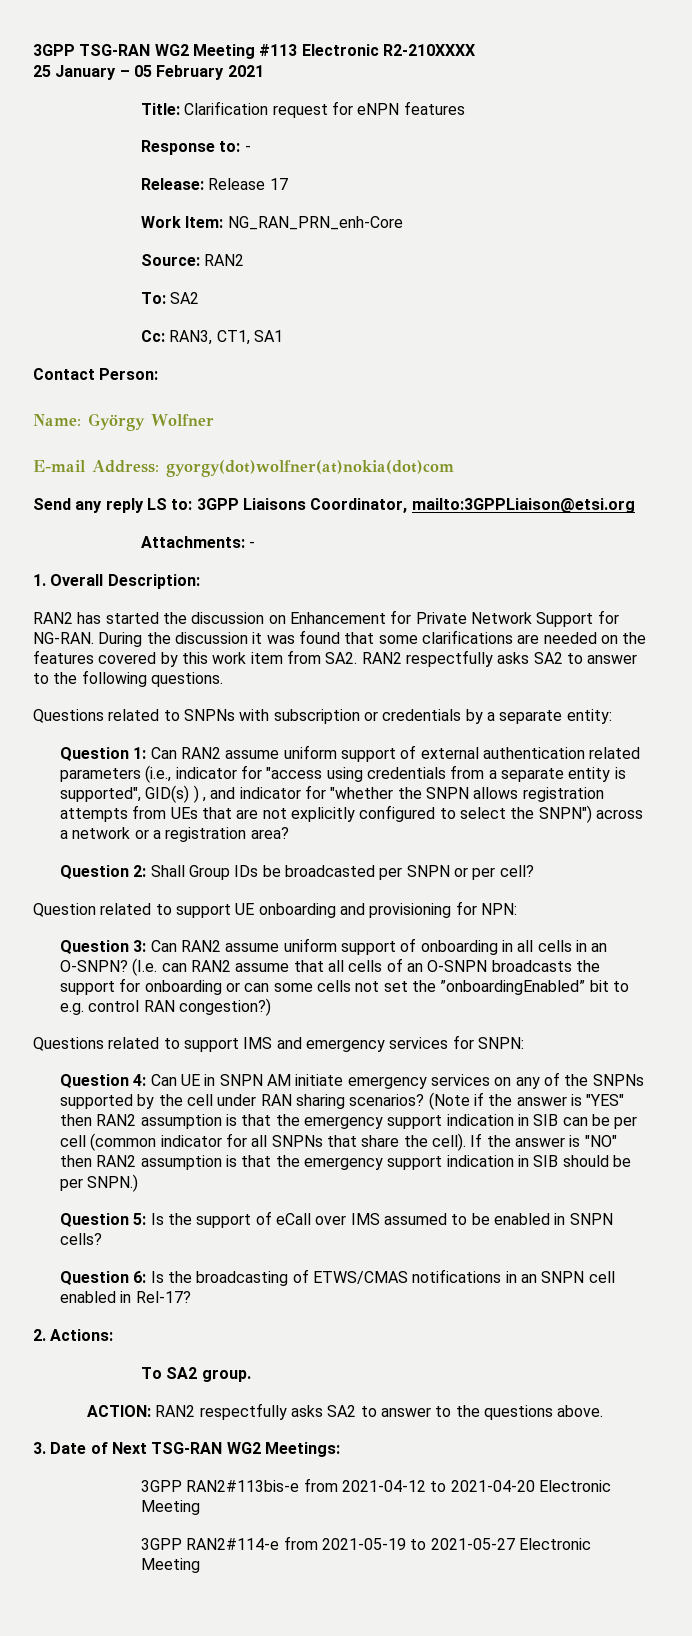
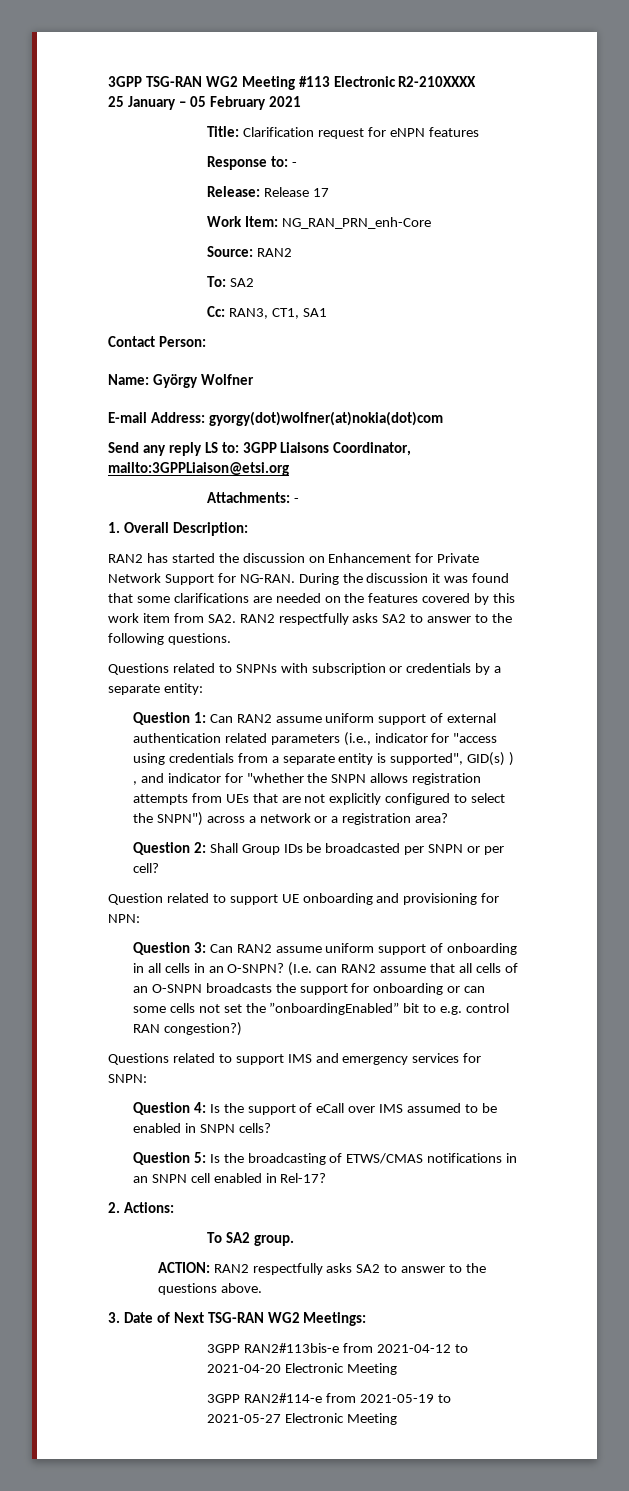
[150,1072,644,1089] [60,1092,625,1110] [60,1114,638,1129] [60,1133,617,1151] [60,1155,631,1170] [60,1174,139,1192] [60,1213,147,1227] Can UE in SNPN AM initiate emergency services on any of the SNPNs supported by the cell under RAN sharing scenarios? (Note if the answer is "YES" then RAN2 assumption is that the emergency support indication in SIB can be per cell (common indicator for all SNPNs that share the cell). If the answer is "NO" then RAN2 assumption is that the emergency support indication in SIB should be per SNPN.) // Question 5: -> (206, 1107) none
[133,1271,147,1283] 6: -> [193,1152,206,1163] 5:

